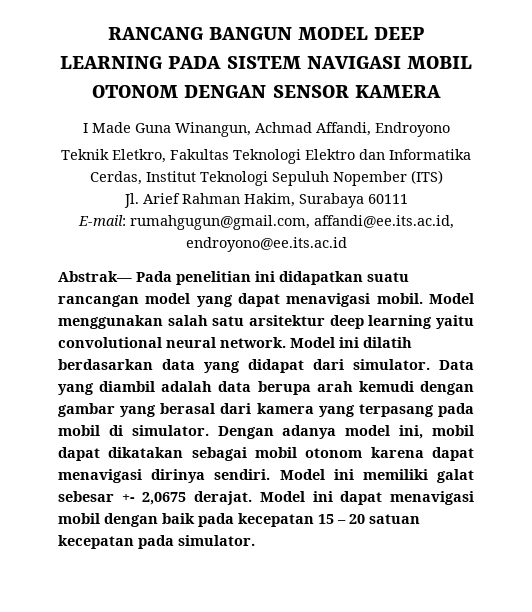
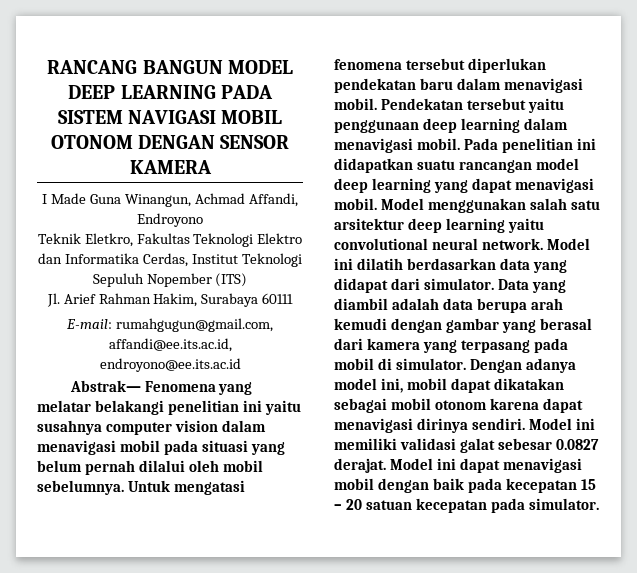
(132, 276) none -> [144,381,253,395] [37,400,301,415] [37,420,266,435] [37,440,285,455] [37,460,263,475] [37,480,245,495] [334,58,546,73] [334,78,583,93] [334,98,564,113] [334,118,568,133] [334,138,460,153] Fenomena yang melatar belakangi penelitian ini yaitu susahnya computer vision dalam menavigasi mobil pada situasi yang belum pernah dilalui oleh mobil sebelumnya. Untuk mengatasi fenomena tersebut diperlukan pendekatan baru dalam menavigasi mobil. Pendekatan tersebut yaitu penggunaan deep learning dalam menavigasi mobil.
(191, 298) none -> [334,178,431,193] deep learning
(428, 474) none -> [399,438,456,450] validasi
[121,492,187,505] +- 2,0675 -> [555,439,599,450] 0.0827

